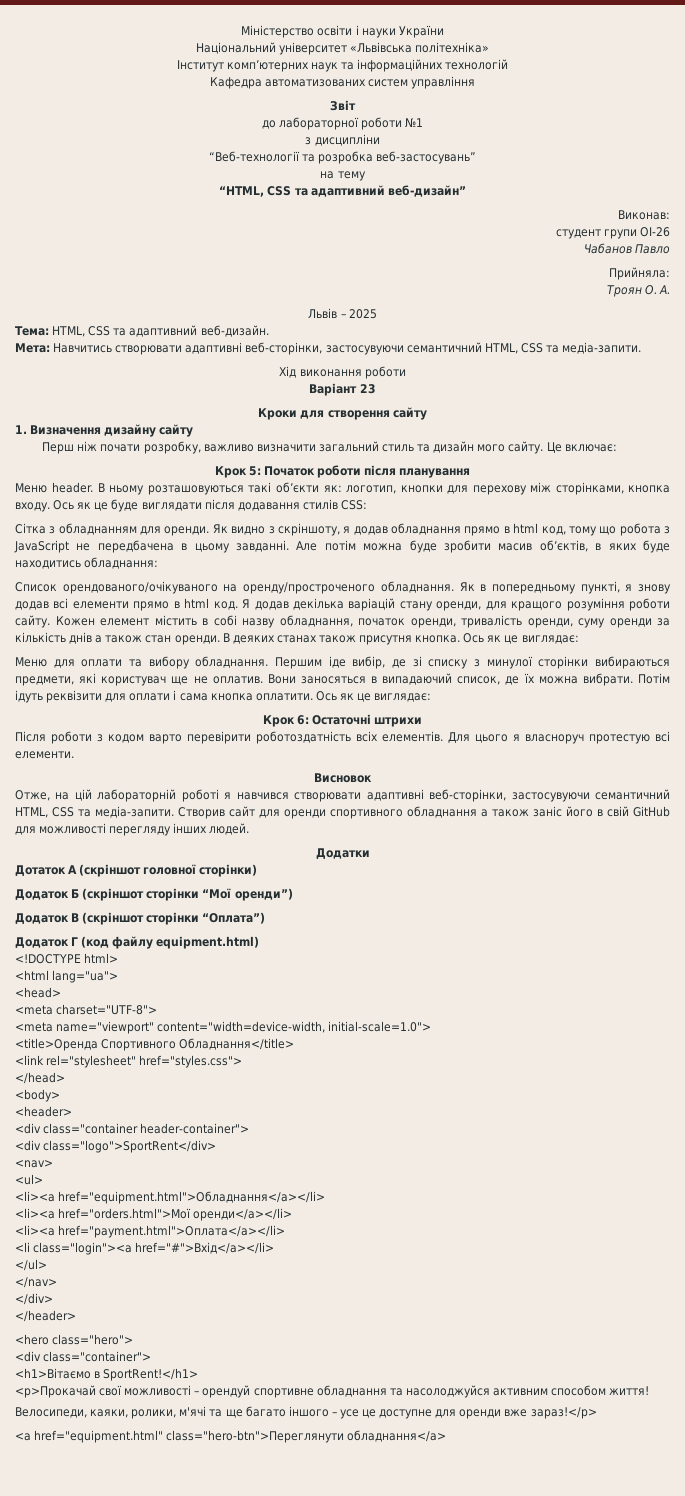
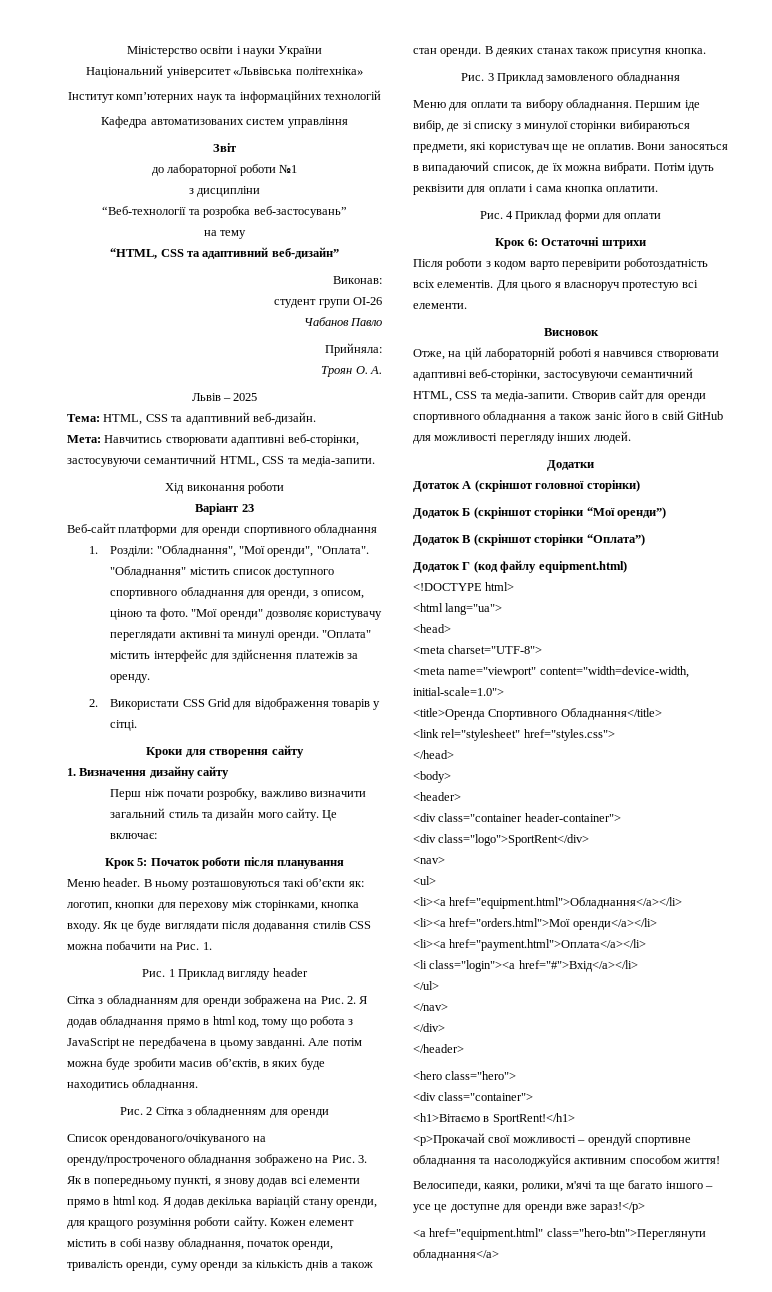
(376, 389) none -> [67,523,377,536] [88,545,369,557] [110,566,335,578] [110,587,365,599] [110,608,383,620] [110,630,372,641] [110,649,359,662] [110,674,151,683] [88,698,381,710] [110,720,138,731] // Веб-сайт платформи для оренди спортивного обладнання // 1. Розділи: "Обладнання", "Мої оренди", "Оплата". "Обладнання" містить список доступного спортивного обладнання для оренди, з описом, ціною та фото. "Мої оренди" дозволяє користувачу переглядати активні та минулі оренди. "Оплата" містить інтерфейс для здійснення платежів за оренду. // 2. Використати CSS Grid для відображення товарів у сітці.
[53,500,92,510] Ось як -> [103,921,119,929] Як
[340,500,367,510] [15,523,351,536] CSS: // Сітка з обладнанням для оренди. Як видно з скріншоту, я -> [349,921,371,929] [67,941,212,950] [142,968,308,980] [67,995,368,1007] CSS можна побачити на Рис. 1. // Рис. 1 Приклад вигляду header // Сітка з обладнанням для оренди зображена на Рис. 2. Я
[84,557,159,569] обладнання: -> [132,1079,199,1091] [119,1106,330,1118] обладнання. // Рис. 2 Сітка з обладненням для оренди
[380,581,454,593] обладнання. -> [188,1154,367,1166] обладнання зображено на Рис. 3.
[463,633,579,644] Ось як це виглядає: -> [461,72,680,84] // Рис. 3 Приклад замовленого обладнання
[315,691,432,702] Ось як це виглядає: -> [479,210,662,222] // Рис. 4 Приклад форми для оплати

